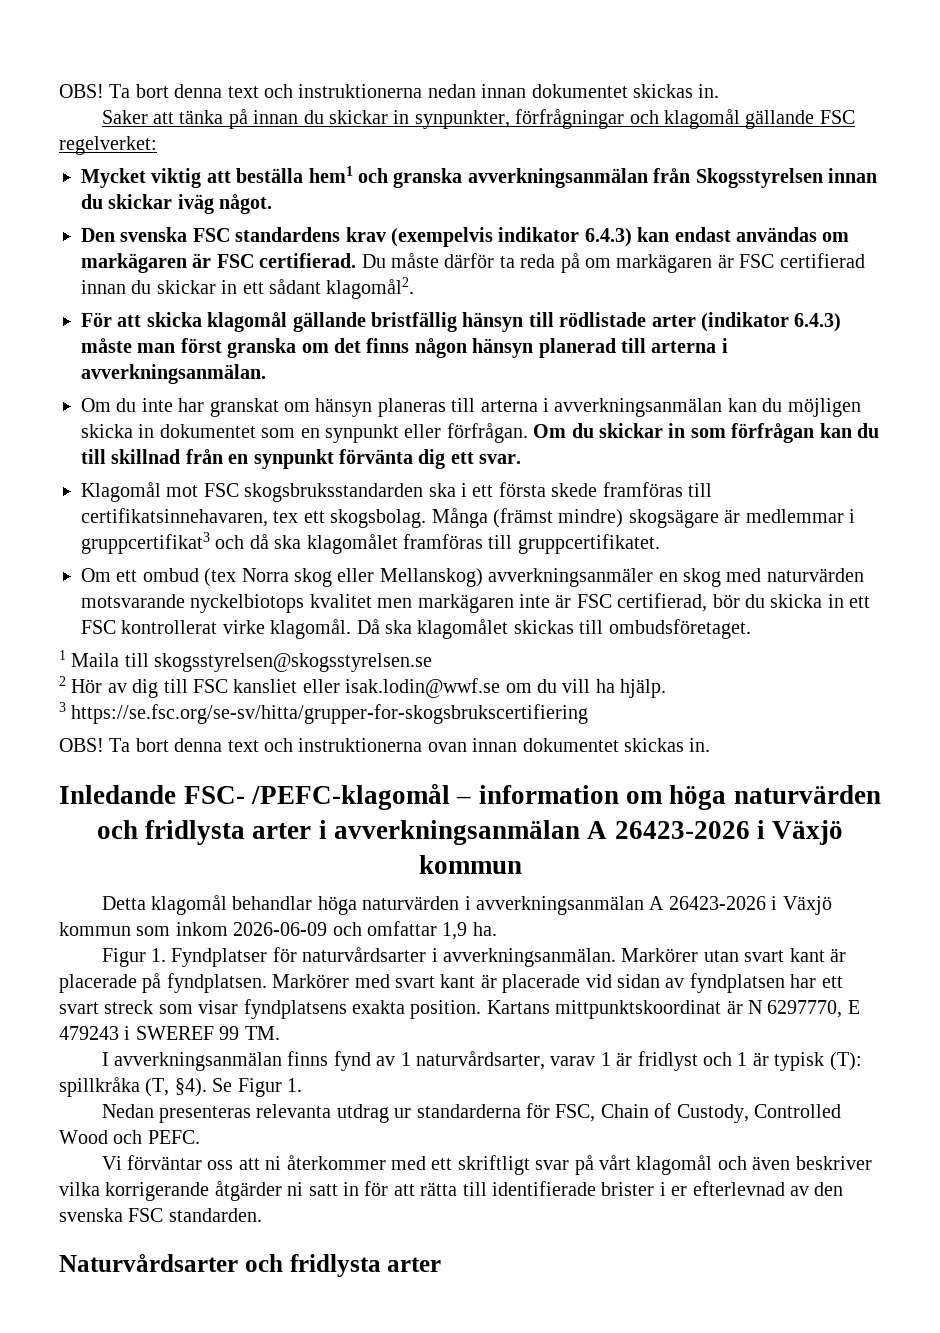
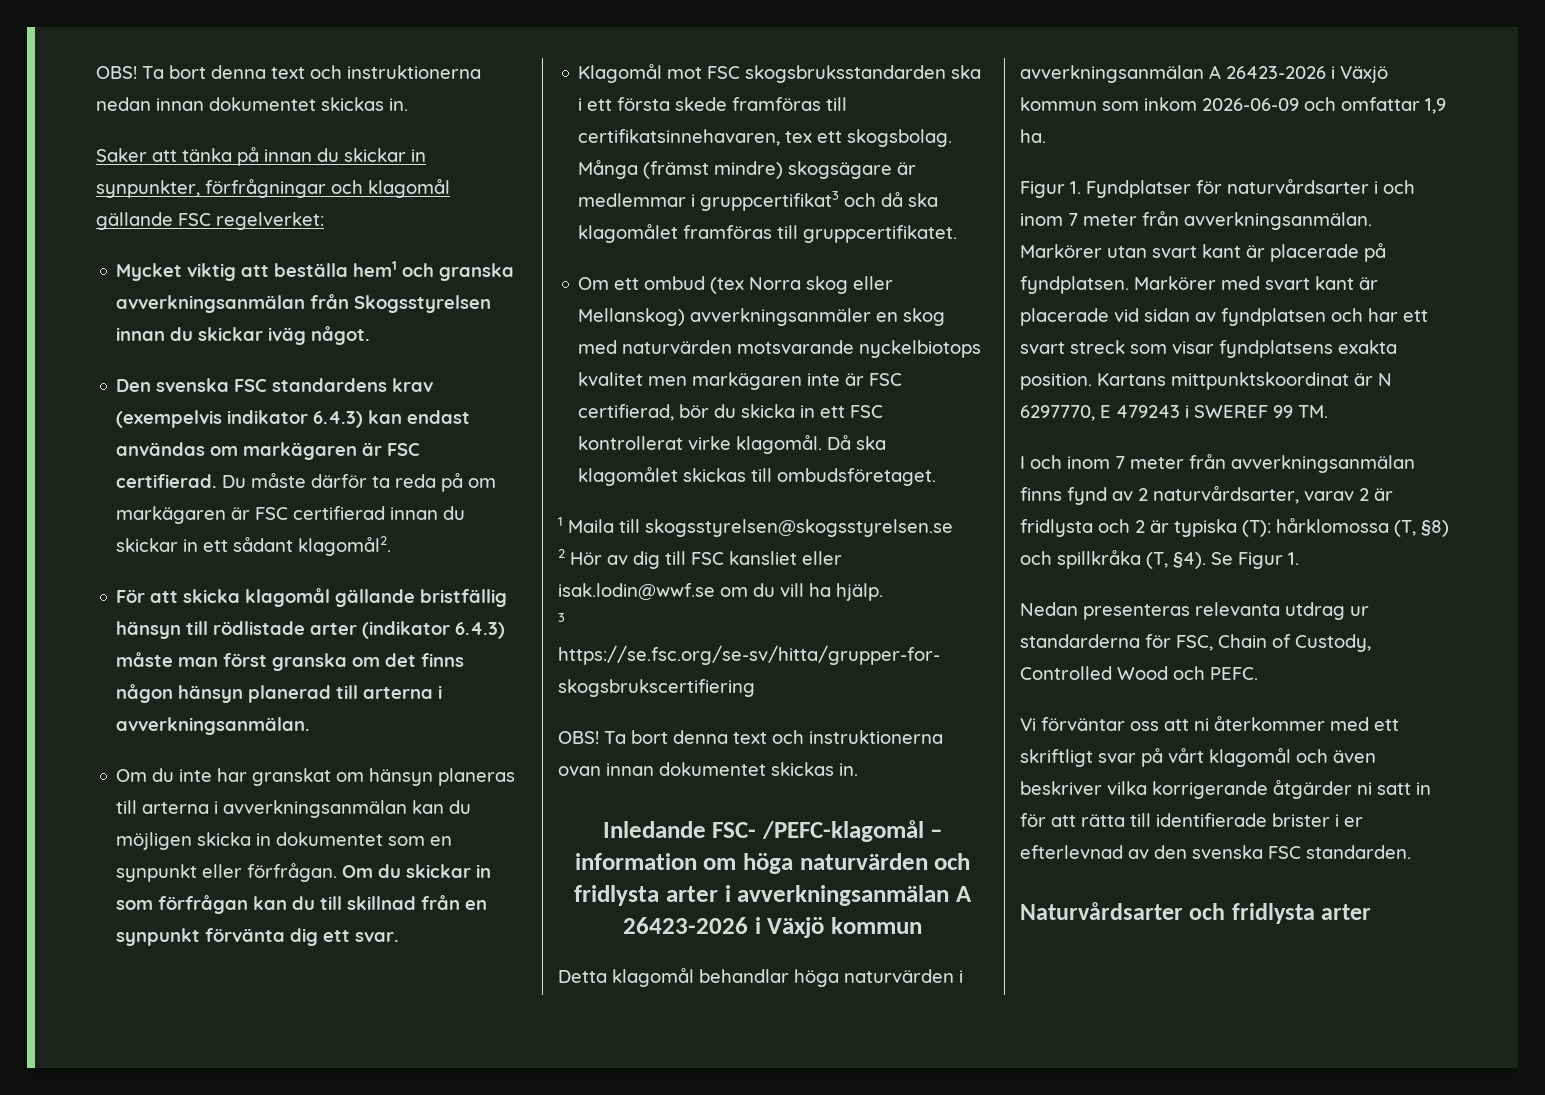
(438, 955) none -> [1383,180,1415,194] [1020,211,1179,226] och inom 7 meter från
(785, 983) none -> [1331,308,1363,322] och
(109, 1059) none -> [1030,454,1226,469] och inom 7 meter från
[400,1052,411,1066] 1 -> [1138,488,1148,501] 2
[600,1051,862,1071] 1 är fridlyst och 1 är typisk (T): -> [1359,488,1393,501] [1020,518,1449,537] [1020,551,1052,565] 2 är fridlysta och 2 är typiska (T): hårklomossa (T, §8) och

